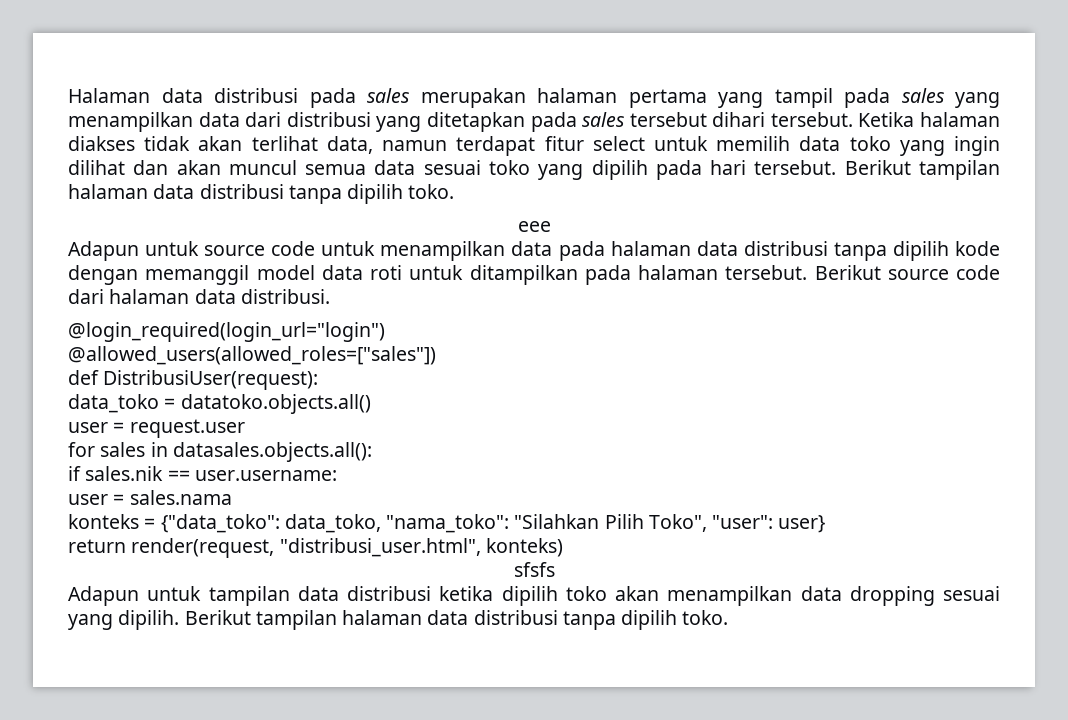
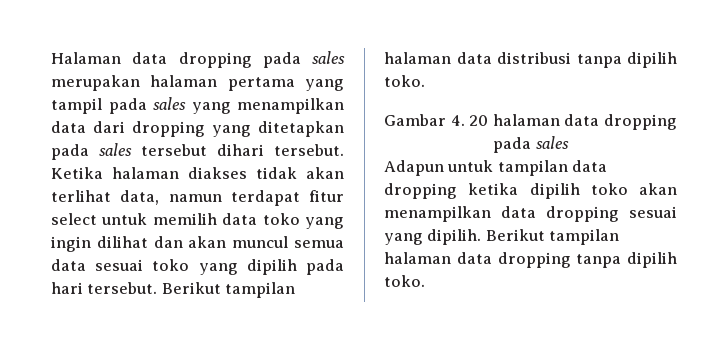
[214,88,298,103] distribusi -> [178,52,252,68] dropping
[286,112,371,127] distribusi -> [132,121,205,137] dropping
[517,221,551,232] [68,241,1001,261] [68,265,1000,285] [68,289,330,304] [68,322,385,342] [68,346,436,365] [68,370,319,390] [68,394,371,414] [68,419,245,438] [68,442,372,462] [68,466,337,481] [68,490,232,505] [68,514,826,533] [68,538,563,558] [513,562,555,577] eee // Adapun untuk source code untuk menampilkan data pada halaman data distribusi tanpa dipilih kode dengan memanggil model data roti untuk ditampilkan pada halaman tersebut. Berikut source code dari halaman data distribusi. // @login_required(login_url="login") // @allowed_users(allowed_roles=["sales"]) // def DistribusiUser(request): // data_toko = datatoko.objects.all() // user = request.user // for sales in datasales.objects.all(): // if sales.nik == user.username: // user = sales.nama // konteks = {"data_toko": data_toko, "nama_toko": "Silahkan Pilih Toko", "user": user} // return render(request, "distribusi_user.html", konteks) // sfsfs -> [384,114,677,130] [493,136,569,153] Gambar 4. 20 halaman data dropping pada sales
[347,586,431,601] distribusi -> [384,183,457,199] dropping
[473,610,558,625] distribusi -> [497,252,571,268] dropping

